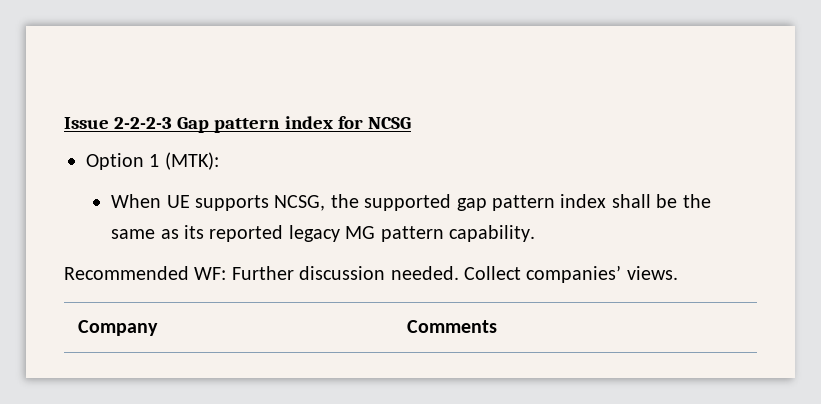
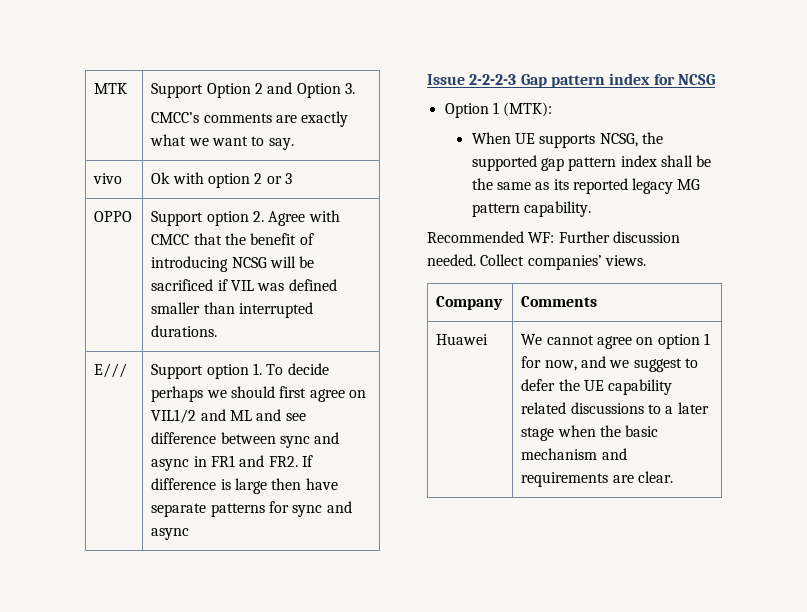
(64, 123) none -> [94,83,128,94] [151,82,355,98] [151,111,349,127] [150,134,294,150] [93,173,123,184] [151,172,292,188] [94,211,133,222] [151,210,340,226] [151,233,314,245] [151,256,315,272] [151,279,337,291] [151,302,313,318] [151,325,218,337] [94,363,128,378] [151,363,329,379] [151,386,366,402] [151,409,306,424] [151,432,340,448] [151,455,313,471] [151,478,338,494] [151,501,352,517] [151,528,190,540] MTK | Support Option 2 and Option 3. // CMCC’s comments are exactly what we want to say. // vivo | Ok with option 2 or 3 // OPPO | Support option 2. Agree with CMCC that the benefit of introducing NCSG will be sacrificed if VIL was defined smaller than interrupted durations. // E/// | Support option 1. To decide perhaps we should first agree on VIL1/2 and ML and see difference between sync and async in FR1 and FR2. If difference is large then have separate patterns for sync and async //
(498, 326) none -> [436,334,489,345] [521,333,710,349] [521,356,698,372] [521,379,673,395] [521,402,709,414] [521,425,659,441] [521,448,627,460] [521,471,673,487] // Huawei | We cannot agree on option 1 for now, and we suggest to defer the UE capability related discussions to a later stage when the basic mechanism and requirements are clear.

